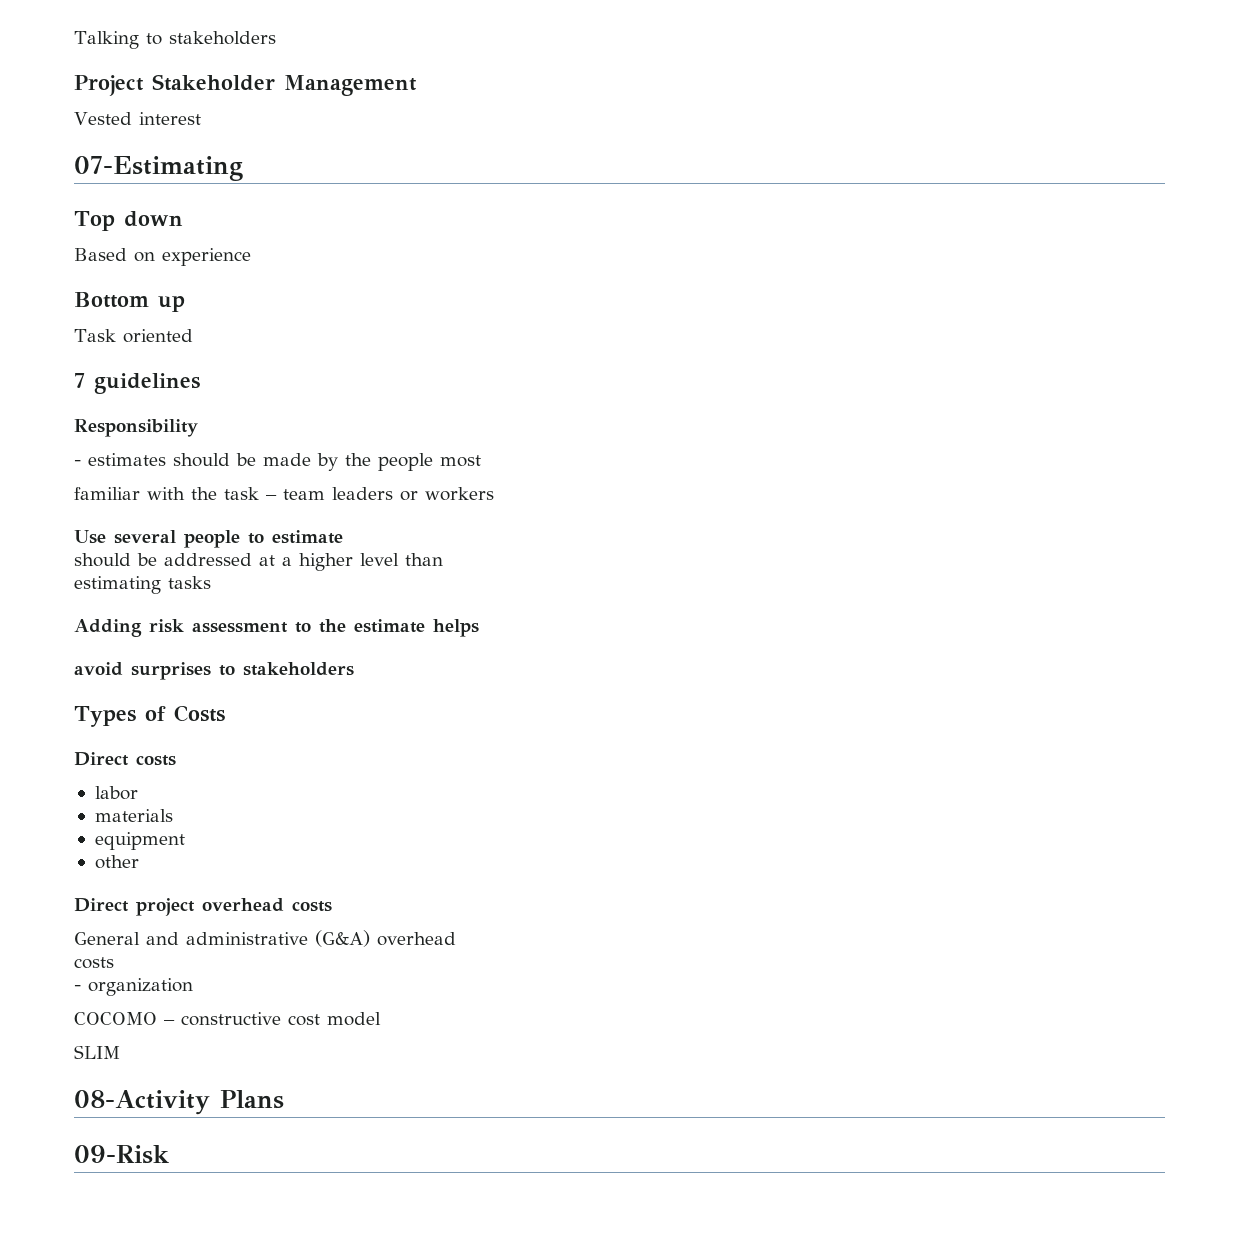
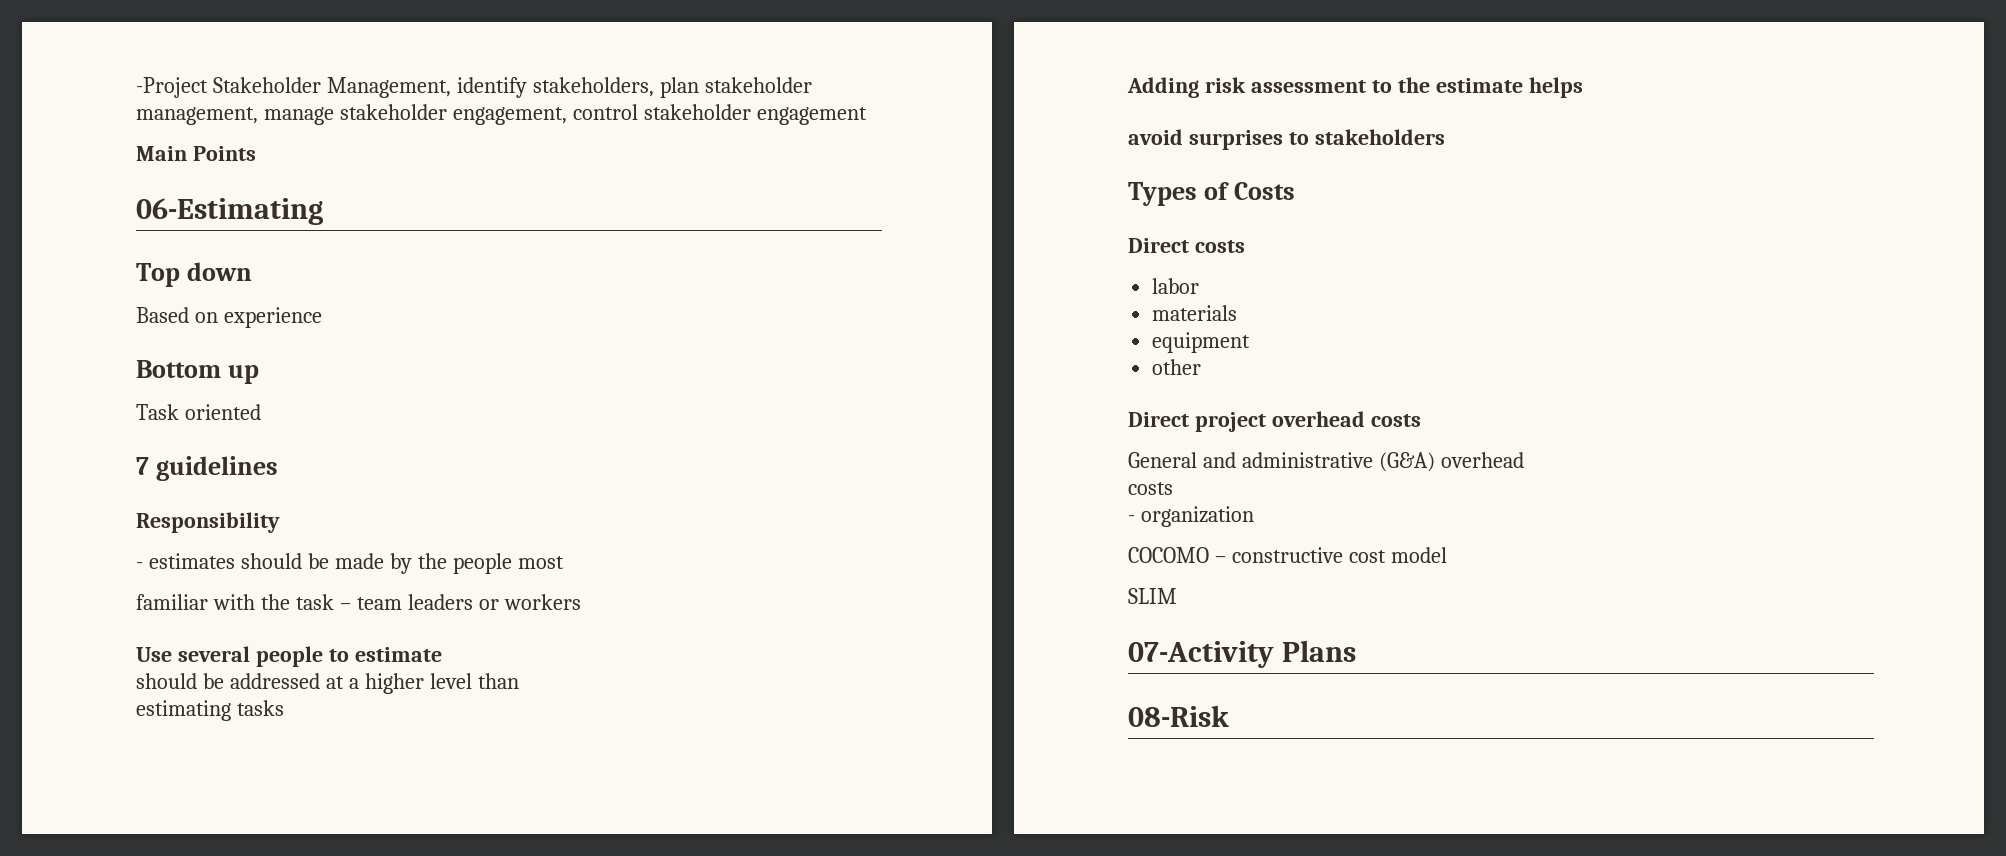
[74,31,276,49] [74,74,417,96] [74,112,201,125] [74,156,243,181] Talking to stakeholders // Project Stakeholder Management // Vested interest // 07-Estimating -> [136,77,812,98] [136,104,867,125] [136,146,256,161] [136,198,323,225] -Project Stakeholder Management, identify stakeholders, plan stakeholder management, manage stakeholder engagement, control stakeholder engagement // Main Points // 06-Estimating
[74,1090,210,1115] 08-Activity -> [1128,641,1274,668] 07-Activity
[74,1145,169,1164] 09-Risk -> [1128,705,1229,727] 08-Risk

